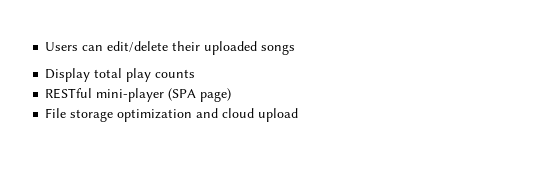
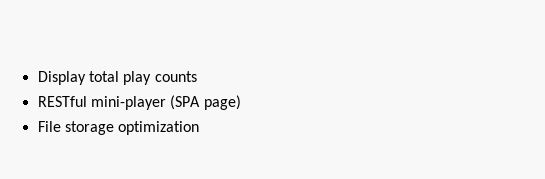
[45,41,296,55] Users can edit/delete their uploaded songs // -> (37, 78) none
[196,108,299,122] and cloud upload -> (200, 128) none

